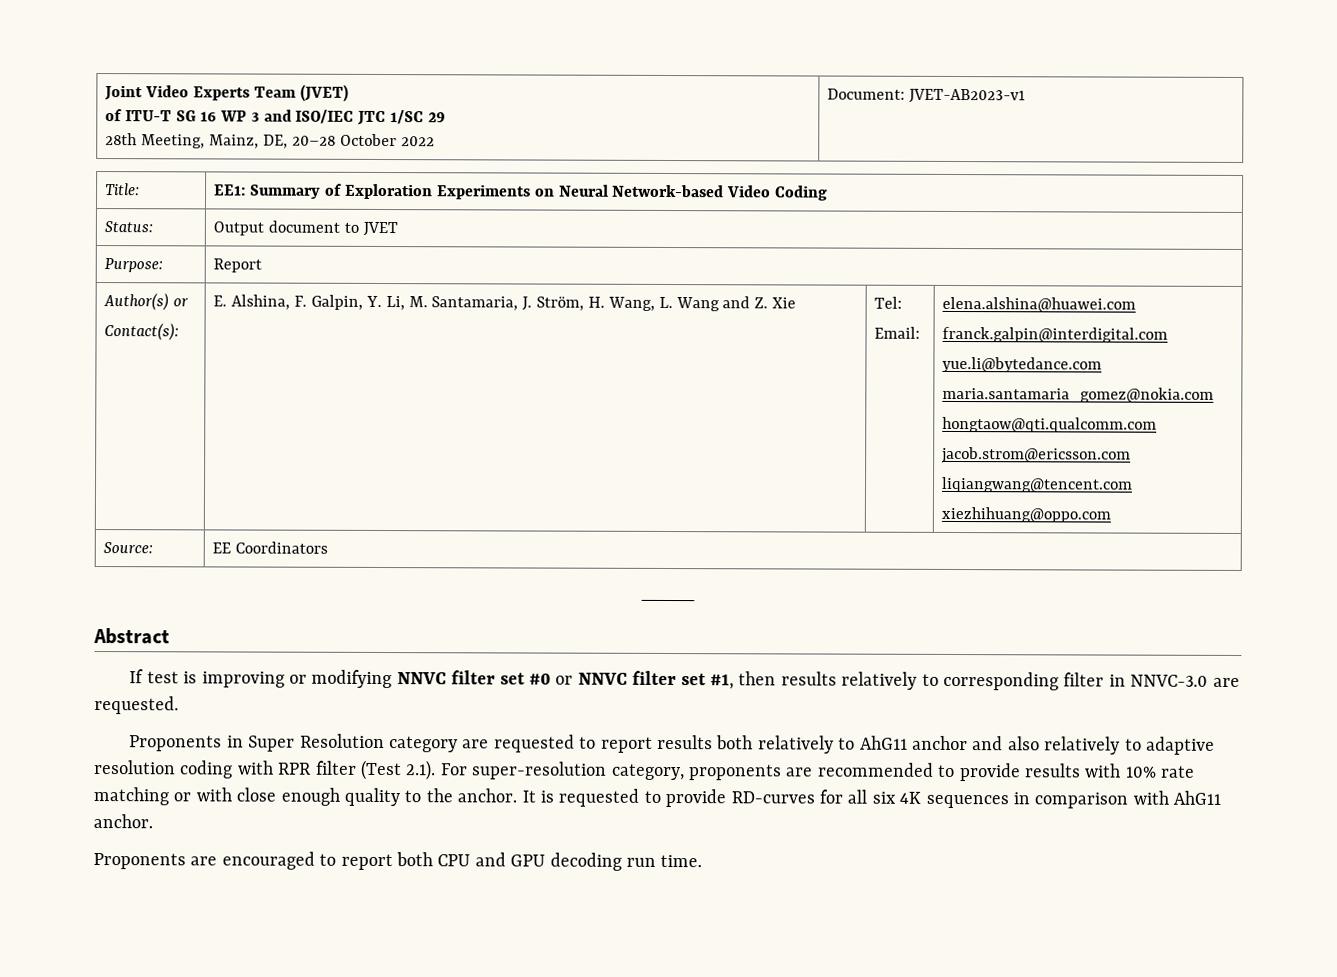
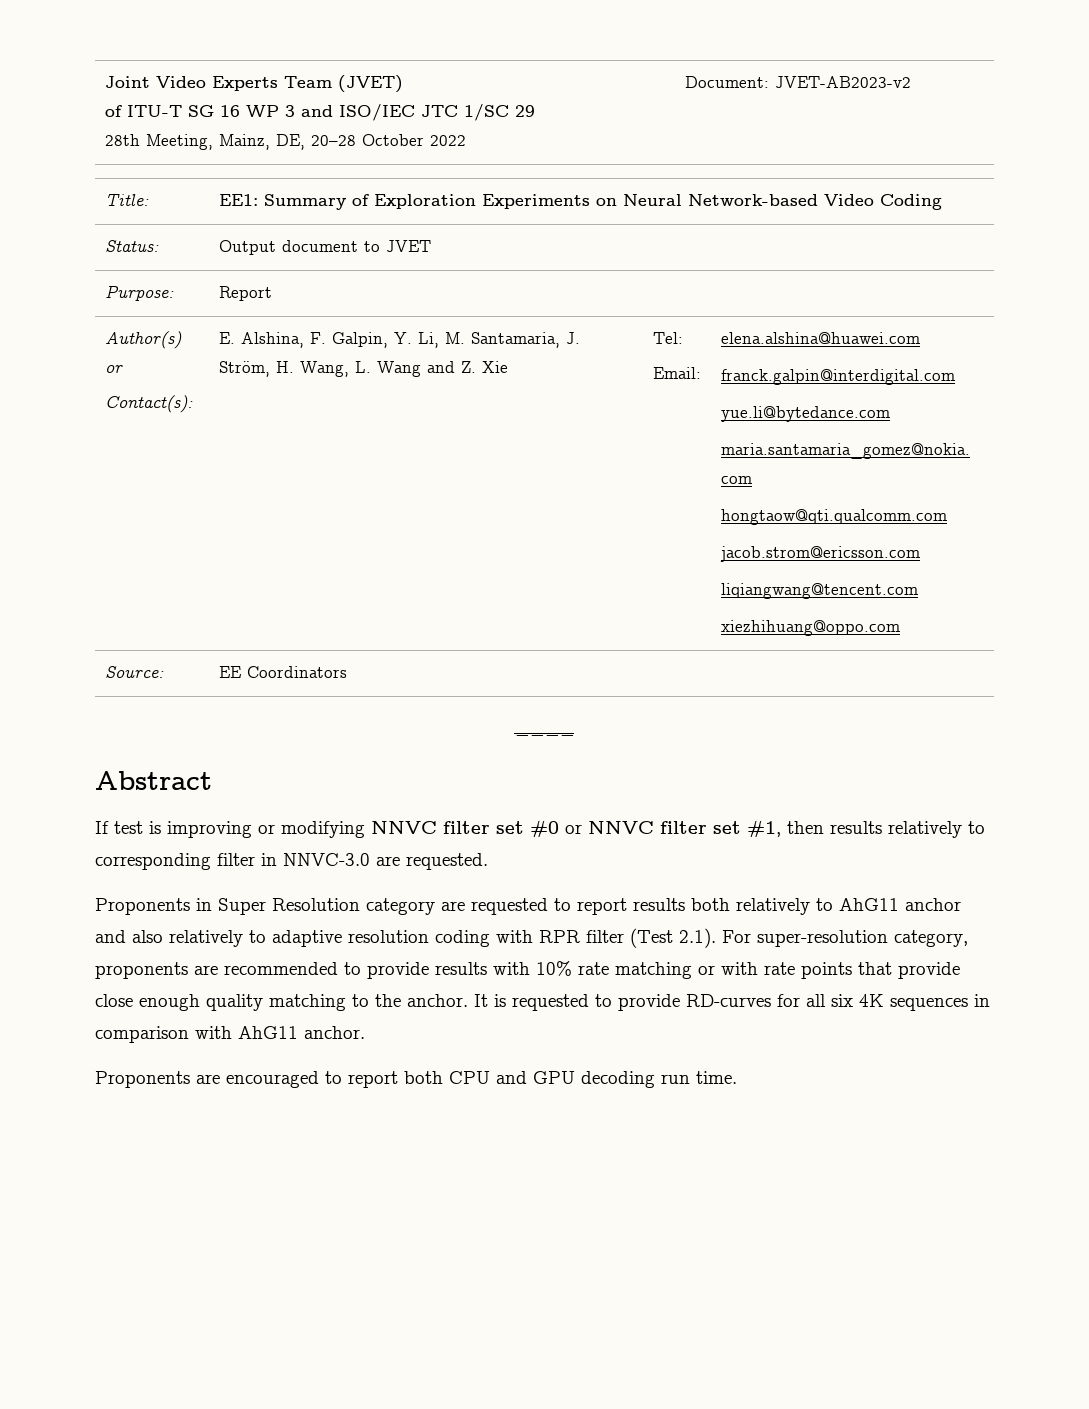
[909,88,1027,104] JVET-AB2023-v1 -> [774,76,911,88] JVET-AB2023-v2
(232, 794) none -> [764,962,960,979] rate points that provide
(400, 797) none -> [269,994,346,1011] matching

